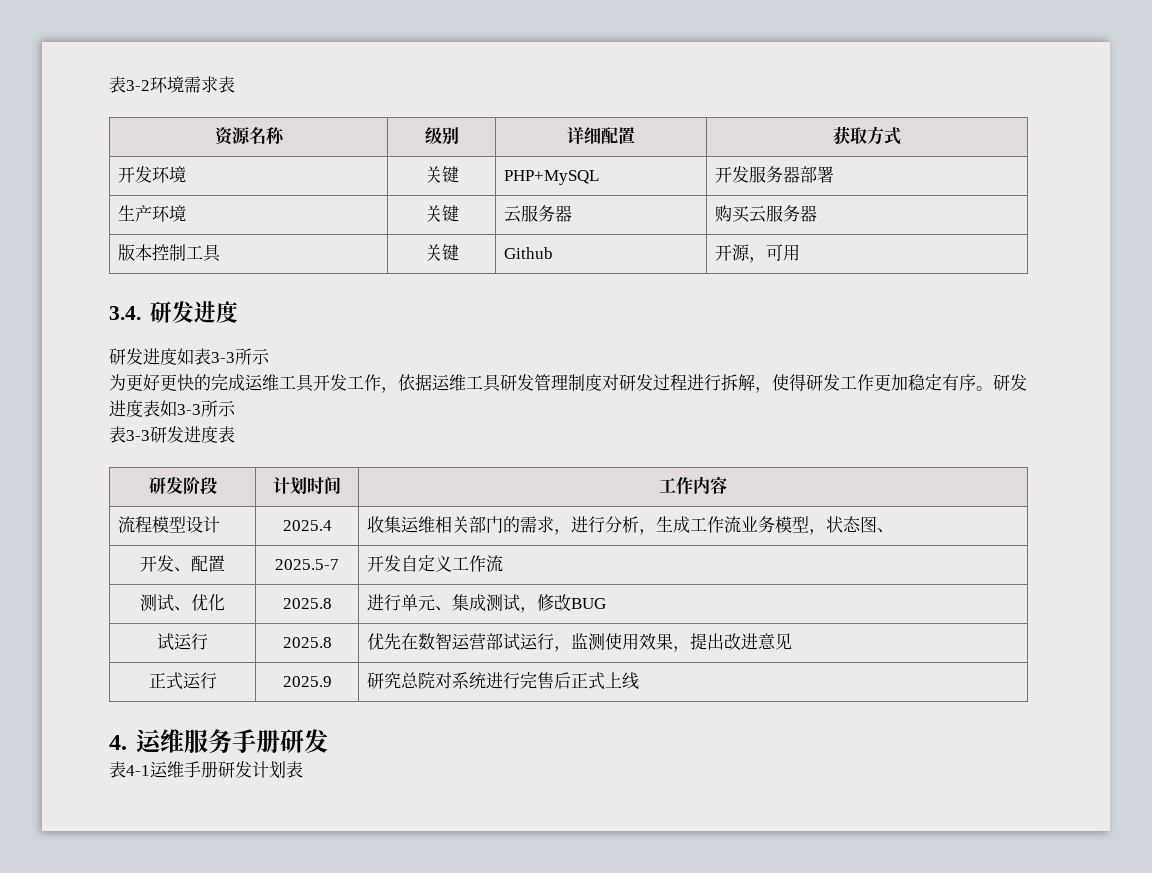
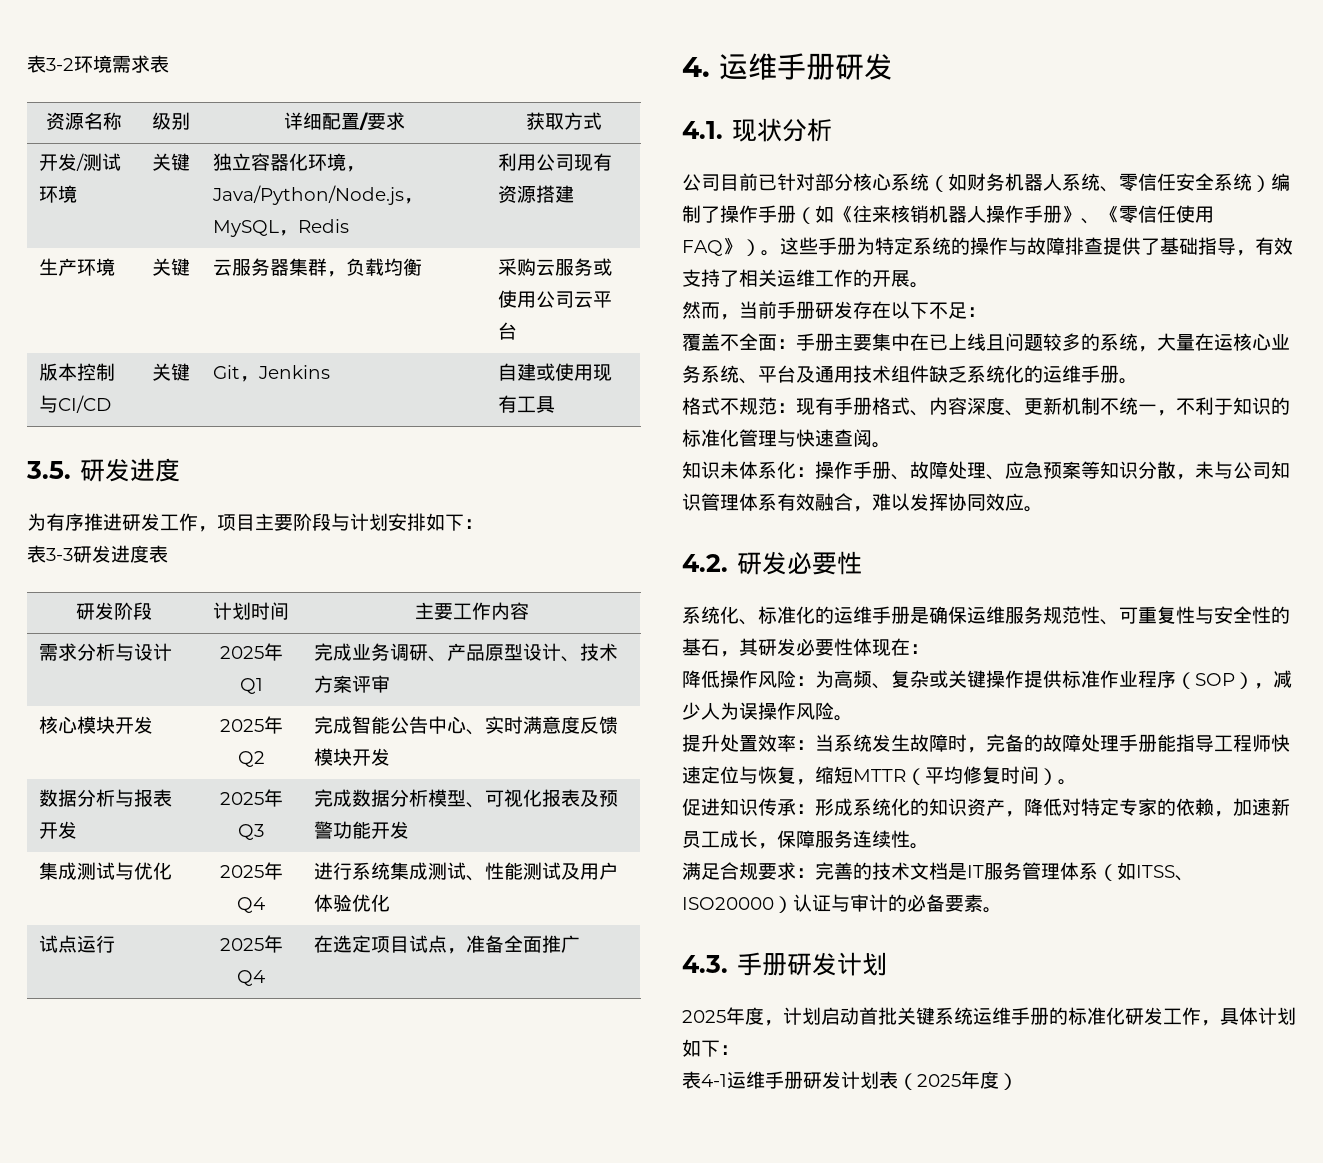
(635, 135) none -> [358,112,405,130] /要求
[151,166,186,183] [424,166,459,183] [503,170,599,185] [714,166,834,183] 环境 | 关键 | PHP+MySQL | 开发服务器部署 -> [76,153,122,171] [39,185,78,203] [151,153,190,171] [213,153,366,172] [212,185,424,205] [213,219,350,237] [498,153,613,171] [498,185,575,203] /测试环境 | 关键 | 独立容器化环境，Java/Python/Node.js，MySQL，Redis | 利用公司现有资源搭建
[714,205,817,223] | 购买云服务器 -> [289,258,423,277] [498,258,613,276] [498,290,613,308] [498,322,518,340] 集群，负载均衡 | 采购云服务或使用公司云平台
[185,244,221,262] [424,244,459,261] [503,247,553,259] [714,244,800,263] [109,301,238,323] [109,348,270,365] [109,374,1027,393] [109,400,236,417] 工具 | 关键 | Github | 开源，可用 // 3.4.研发进度 // 研发进度如表3-3所示 // 为更好更快的完成运维工具开发工作，依据运维工具研发管理制度对研发过程进行拆解，使得研发工作更加稳定有序。研发进度表如3-3所示 -> [39,395,112,413] [151,363,190,381] [213,365,331,382] [498,363,613,381] [498,395,556,413] [26,458,181,482] [27,513,483,532] 与CI/CD | 关键 | Git，Jenkins | 自建或使用现有工具 // 3.5.研发进度 // 为有序推进研发工作，项目主要阶段与计划安排如下：
(341, 485) none -> [414,602,453,620] 主要
[117,516,220,533] [282,520,332,531] [366,516,894,535] [140,555,225,572] [275,559,339,570] [366,555,503,572] [140,594,225,612] [282,598,332,609] [366,594,606,613] [157,633,208,651] [282,637,332,648] [366,633,792,652] [148,672,217,690] [282,676,332,687] [366,672,639,690] 流程模型设计 | 2025.4 | 收集运维相关部门的需求，进行分析，生成工作流业务模型，状态图、 // 开发、配置 | 2025.5-7 | 开发自定义工作流 // 测试、优化 | 2025.8 | 进行单元、集成测试，修改BUG // 试运行 | 2025.8 | 优先在数智运营部试运行，监测使用效果，提出改进意见 // 正式运行 | 2025.9 | 研究总院对系统进行完售后正式上线 -> [39,643,173,661] [219,643,283,661] [239,678,263,694] [314,643,619,662] [314,675,391,693] [39,716,154,734] [219,716,283,734] [237,751,265,767] [314,716,619,735] [314,748,391,766] [39,789,173,807] [39,821,78,839] [219,789,283,807] [238,824,264,840] [314,789,619,808] [314,821,410,839] [39,862,173,880] [219,862,283,880] [237,897,265,913] [314,862,619,881] [314,894,391,912] [39,935,116,953] [219,935,283,953] [237,970,265,986] [314,935,581,954] 需求分析与设计 | 2025年Q1 | 完成业务调研、产品原型设计、技术方案评审 // 核心模块开发 | 2025年Q2 | 完成智能公告中心、实时满意度反馈模块开发 // 数据分析与报表开发 | 2025年Q3 | 完成数据分析模型、可视化报表及预警功能开发 // 集成测试与优化 | 2025年Q4 | 进行系统集成测试、性能测试及用户体验优化 // 试点运行 | 2025年Q4 | 在选定项目试点，准备全面推广
[183,729,328,754] 服务手册研发 -> [777,53,894,80] [682,118,833,142] [682,173,1290,192] [682,205,1214,224] [682,237,1293,256] [682,269,929,288] [682,301,986,320] [682,333,1290,352] [682,365,1138,384] [682,397,1290,416] [682,429,891,448] [682,461,1290,480] [682,493,1043,512] [682,551,863,575] [682,606,1290,625] [682,638,929,657] [682,670,1292,689] [682,702,853,721] [682,734,1290,753] [682,766,1077,785] [682,798,1290,817] [682,830,929,849] [682,862,1194,881] [682,894,1002,913] [682,952,888,976] [682,1007,1296,1026] [682,1039,739,1057] 手册研发 // 4.1.现状分析 // 公司目前已针对部分核心系统（如财务机器人系统、零信任安全系统）编制了操作手册（如《往来核销机器人操作手册》、《零信任使用FAQ》）。这些手册为特定系统的操作与故障排查提供了基础指导，有效支持了相关运维工作的开展。 // 然而，当前手册研发存在以下不足： // 覆盖不全面：手册主要集中在已上线且问题较多的系统，大量在运核心业务系统、平台及通用技术组件缺乏系统化的运维手册。 // 格式不规范：现有手册格式、内容深度、更新机制不统一，不利于知识的标准化管理与快速查阅。 // 知识未体系化：操作手册、故障处理、应急预案等知识分散，未与公司知识管理体系有效融合，难以发挥协同效应。 // 4.2.研发必要性 // 系统化、标准化的运维手册是确保运维服务规范性、可重复性与安全性的基石，其研发必要性体现在： // 降低操作风险：为高频、复杂或关键操作提供标准作业程序（SOP），减少人为误操作风险。 // 提升处置效率：当系统发生故障时，完备的故障处理手册能指导工程师快速定位与恢复，缩短MTTR（平均修复时间）。 // 促进知识传承：形成系统化的知识资产，降低对特定专家的依赖，加速新员工成长，保障服务连续性。 // 满足合规要求：完善的技术文档是IT服务管理体系（如ITSS、ISO20000）认证与审计的必备要素。 // 4.3.手册研发计划 // 2025年度，计划启动首批关键系统运维手册的标准化研发工作，具体计划如下：
(303, 769) none -> [898,1071,1018,1090] （2025年度）

